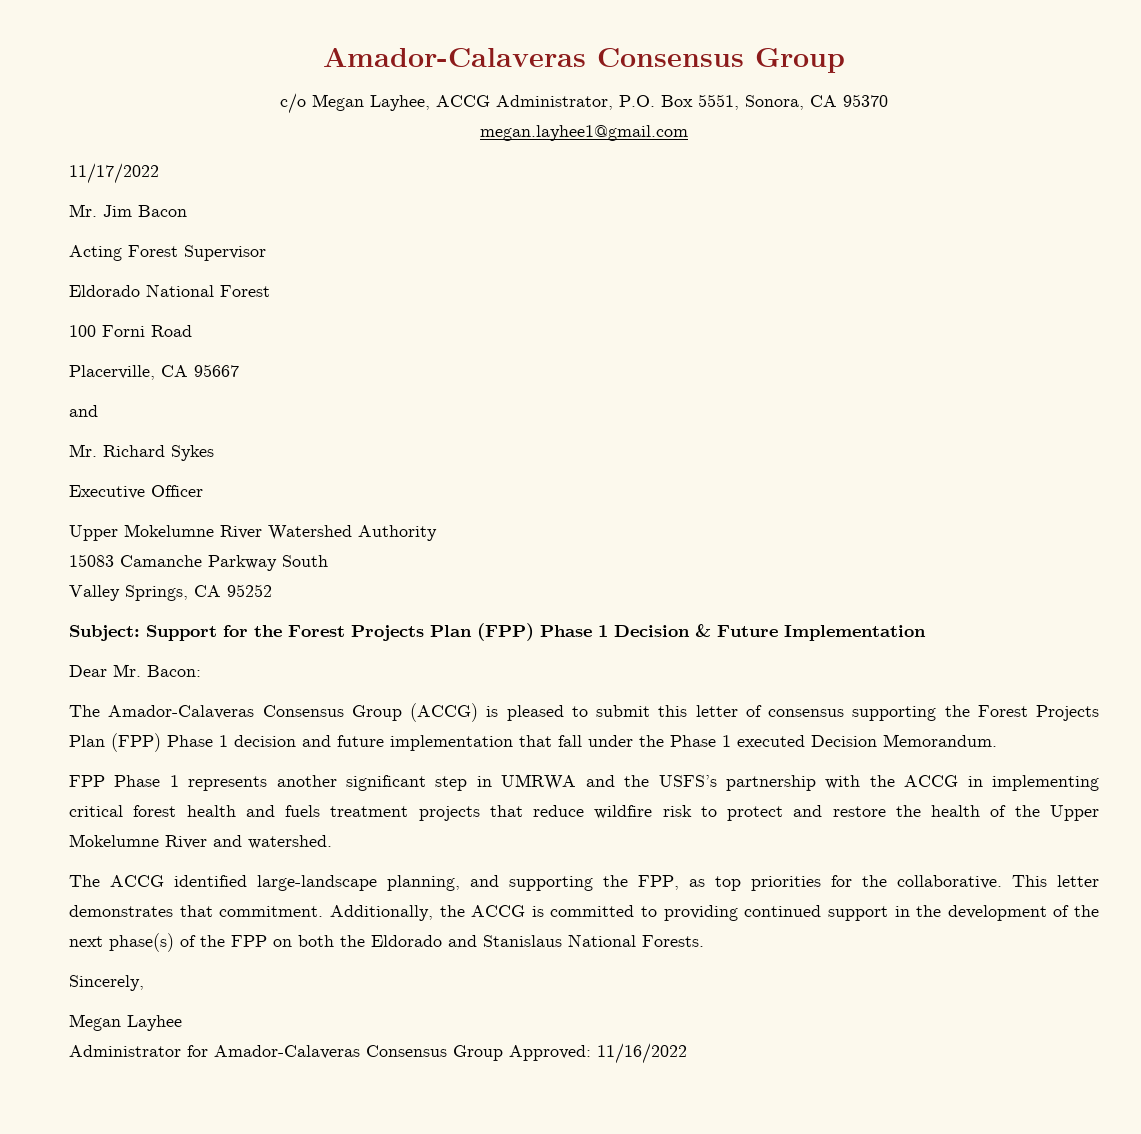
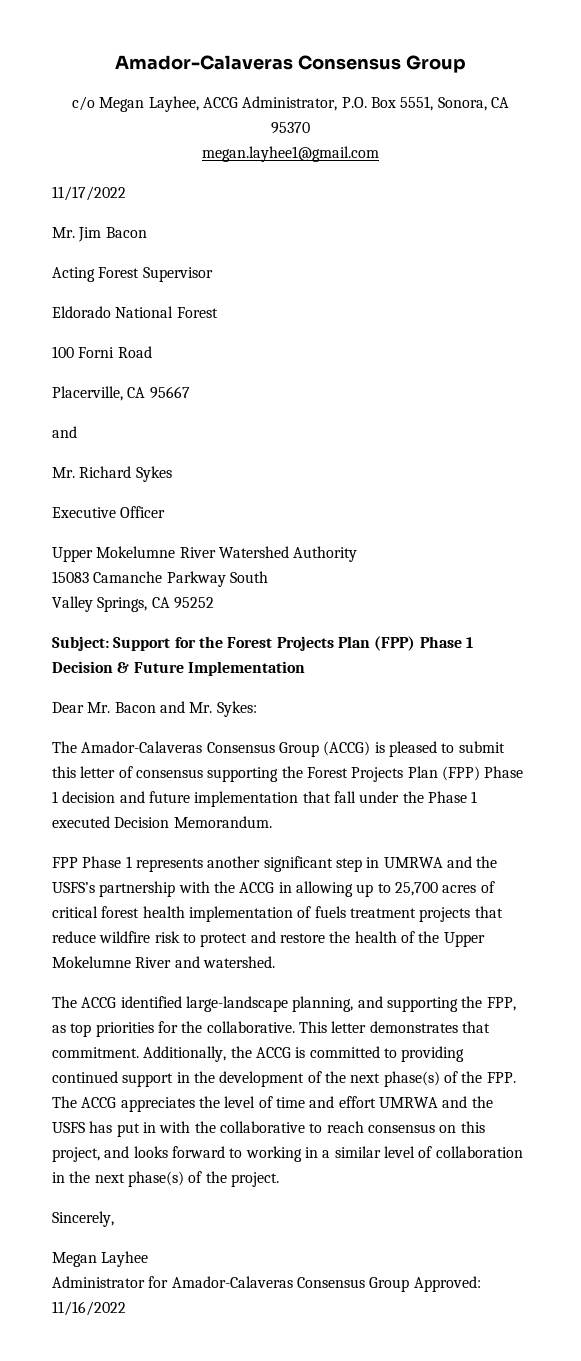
[147,665,201,677] Bacon: -> [114,701,257,717] Bacon and Mr. Sykes:
[991,775,1099,791] implementing -> [295,881,495,897] allowing up to 25,700 acres of
[245,805,275,817] and -> [188,906,312,922] implementation of
[231,934,704,947] FPP on both the Eldorado and Stanislaus National Forests. -> [486,1072,516,1083] [52,1096,493,1112] [52,1121,485,1137] [52,1146,523,1162] [52,1171,279,1187] FPP. The ACCG appreciates the level of time and effort UMRWA and the USFS has put in with the collaborative to reach consensus on this project, and looks forward to working in a similar level of collaboration in the next phase(s) of the project.

